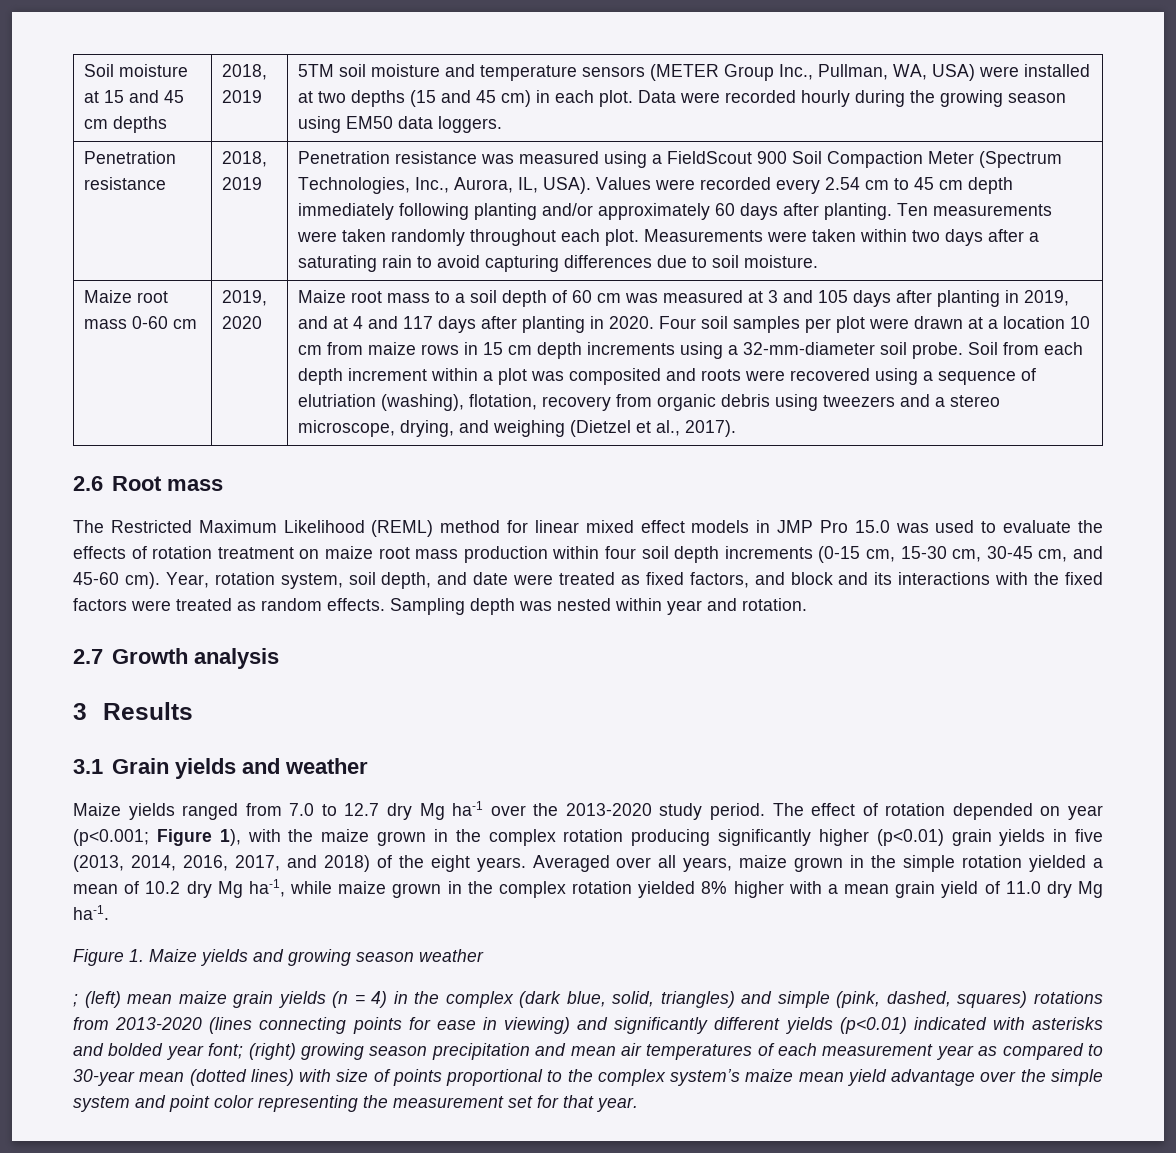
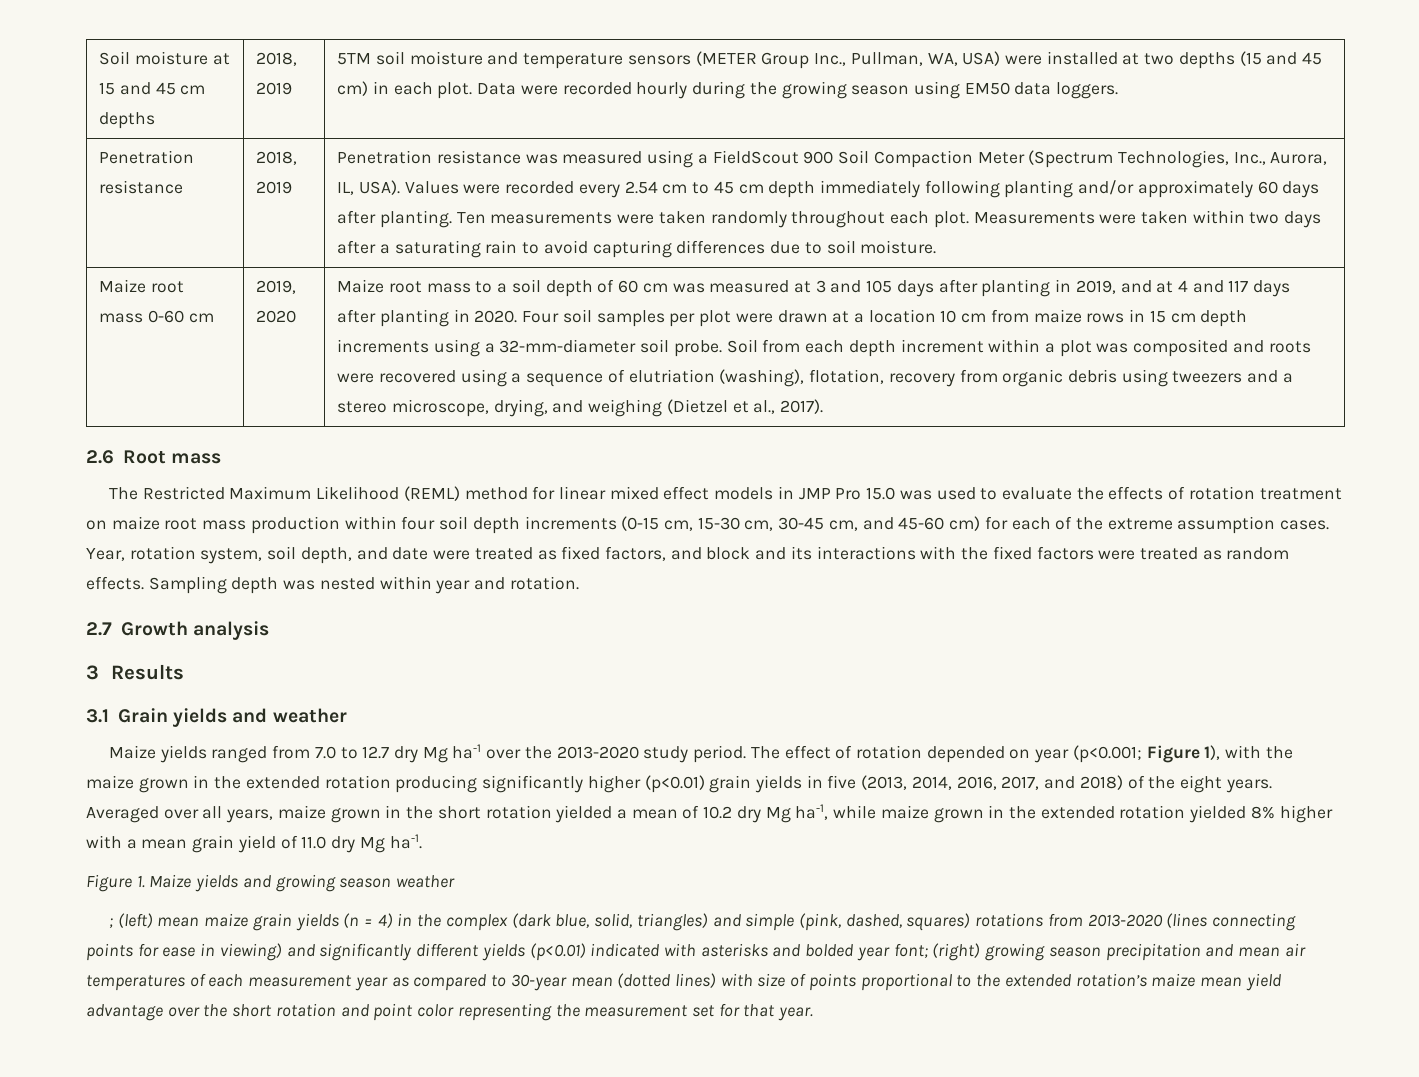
[124,572,160,589] cm). -> [949,516,1330,534] cm) for each of the extreme assumption cases.
[488,829,556,846] complex -> [245,776,320,789] extended
[903,855,956,872] simple -> [437,806,481,819] short
[498,881,566,898] complex -> [1040,806,1115,819] extended
[597,1069,741,1086] complex system’s -> [1004,973,1147,987] extended rotation’s
[1051,1069,1104,1086] [73,1096,130,1112] simple system -> [232,1003,336,1017] short rotation

